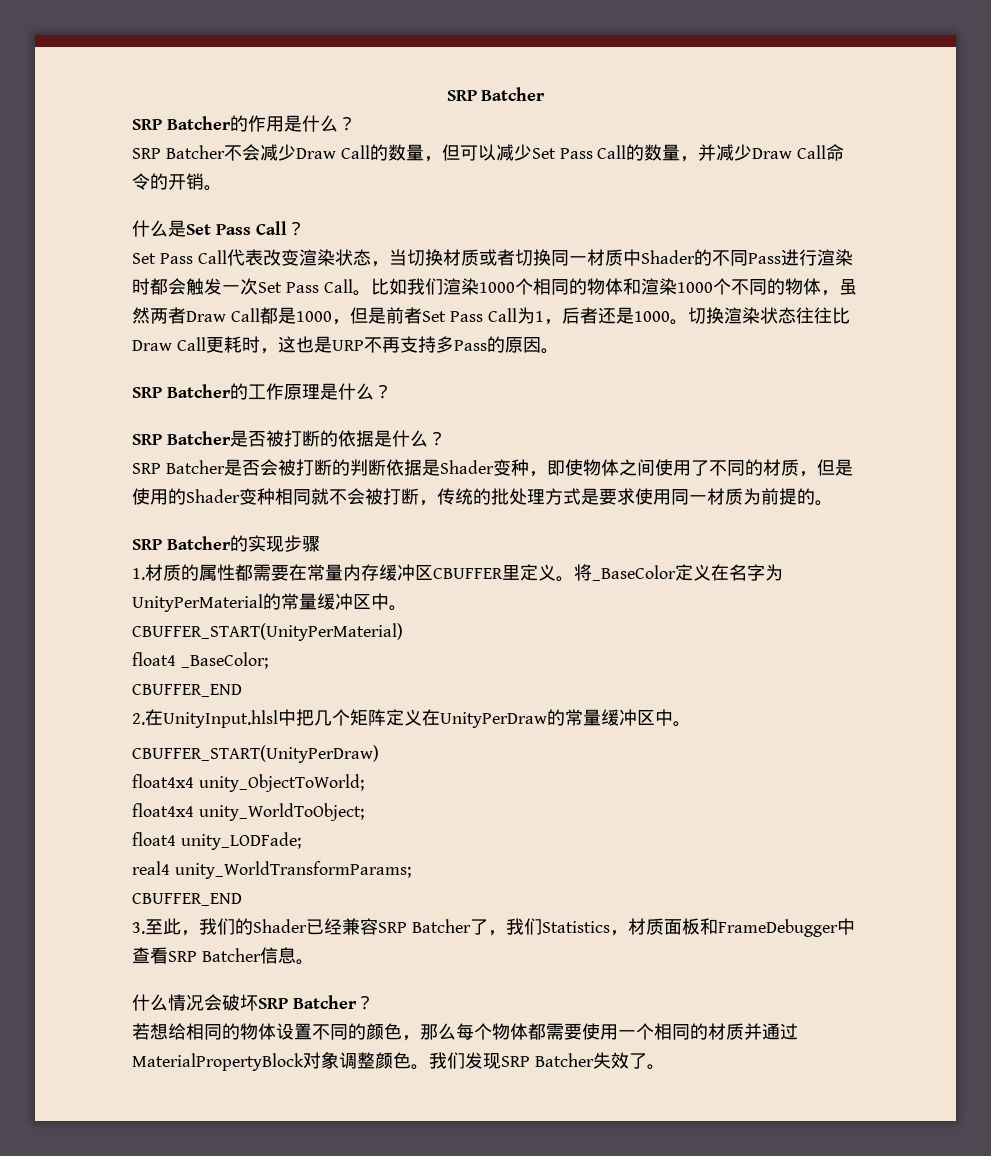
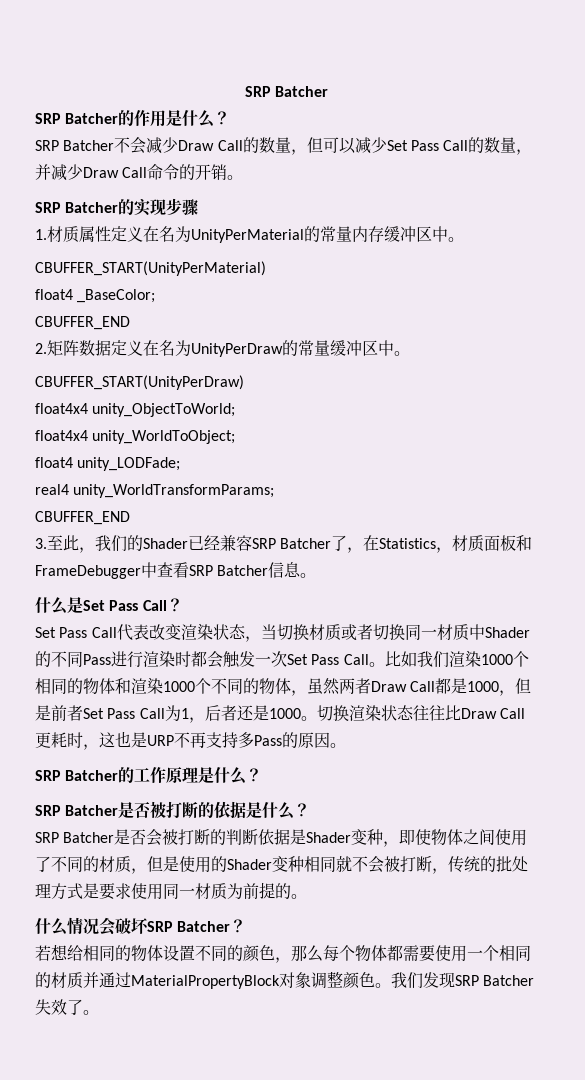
(222, 188) none -> [35,198,199,216] [35,226,464,243] [35,261,266,276] [35,289,156,303] [35,316,130,330] [35,340,410,357] [35,375,244,390] [35,403,236,417] [35,430,236,444] [35,457,181,471] [35,484,275,498] [35,511,130,525] [35,535,533,553] [35,562,317,579] // SRP Batcher的实现步骤 // 1.材质属性定义在名为UnityPerMaterial的常量内存缓冲区中。 // CBUFFER_START(UnityPerMaterial) // float4 _BaseColor; // CBUFFER_END // 2.矩阵数据定义在名为UnityPerDraw的常量缓冲区中。 // CBUFFER_START(UnityPerDraw) // float4x4 unity_ObjectToWorld; // float4x4 unity_WorldToObject; // float4 unity_LODFade; // real4 unity_WorldTransformParams; // CBUFFER_END // 3.至此，我们的Shader已经兼容SRP Batcher了，在Statistics，材质面板和FrameDebugger中查看SRP Batcher信息。
[132,535,320,552] [132,564,783,582] [132,593,407,612] [132,623,403,641] [132,652,268,669] [132,684,242,697] [132,709,691,728] [132,745,379,763] [132,774,364,792] [132,803,364,821] [132,832,301,850] [132,861,411,879] [132,893,242,906] [132,918,855,937] [132,947,314,965] // SRP Batcher的实现步骤 // 1.材质的属性都需要在常量内存缓冲区CBUFFER里定义。将_BaseColor定义在名字为UnityPerMaterial的常量缓冲区中。 // CBUFFER_START(UnityPerMaterial) // float4 _BaseColor; // CBUFFER_END // 2.在UnityInput.hlsl中把几个矩阵定义在UnityPerDraw的常量缓冲区中。 // CBUFFER_START(UnityPerDraw) // float4x4 unity_ObjectToWorld; // float4x4 unity_WorldToObject; // float4 unity_LODFade; // real4 unity_WorldTransformParams; // CBUFFER_END // 3.至此，我们的Shader已经兼容SRP Batcher了，我们Statistics，材质面板和FrameDebugger中查看SRP Batcher信息。 -> (307, 896) none

